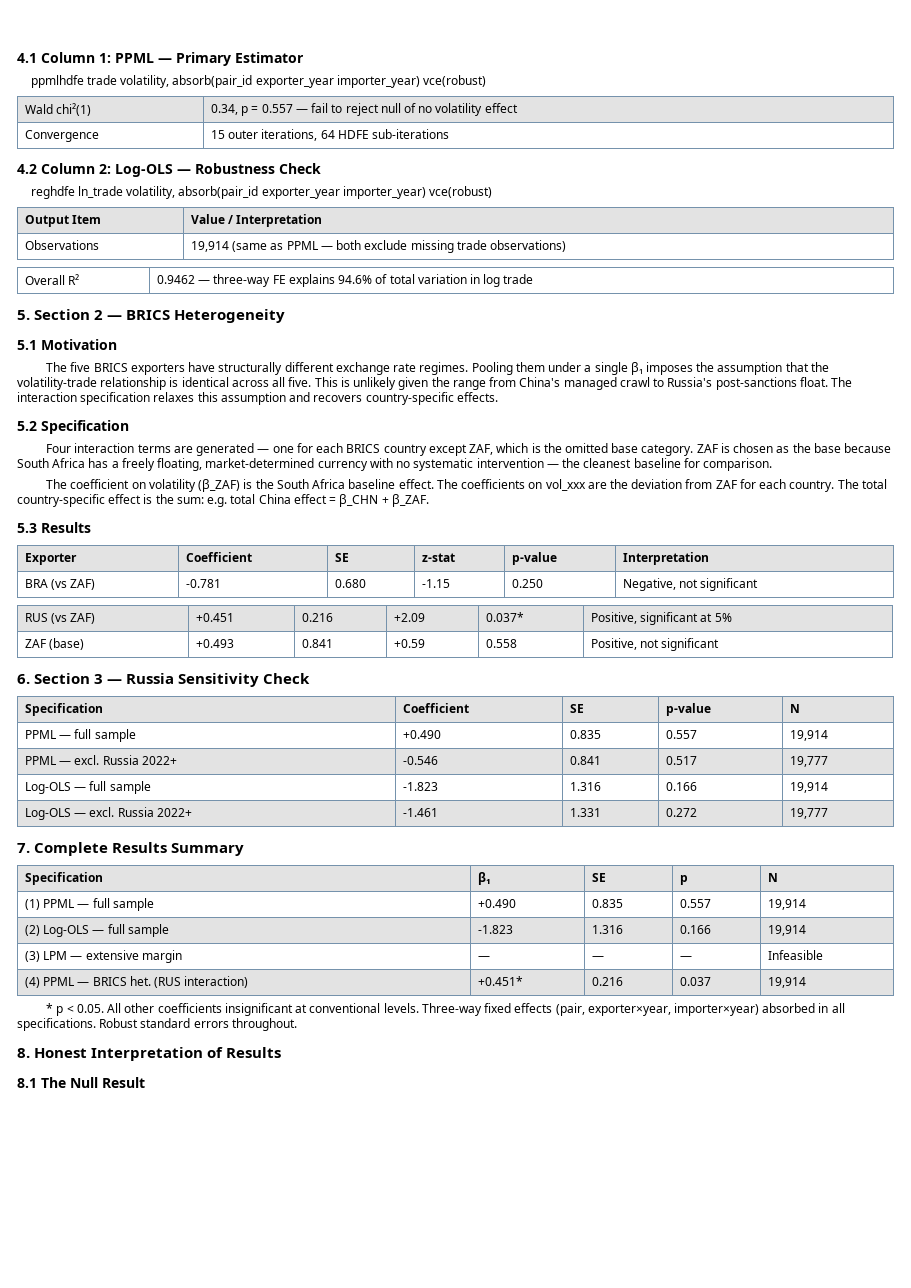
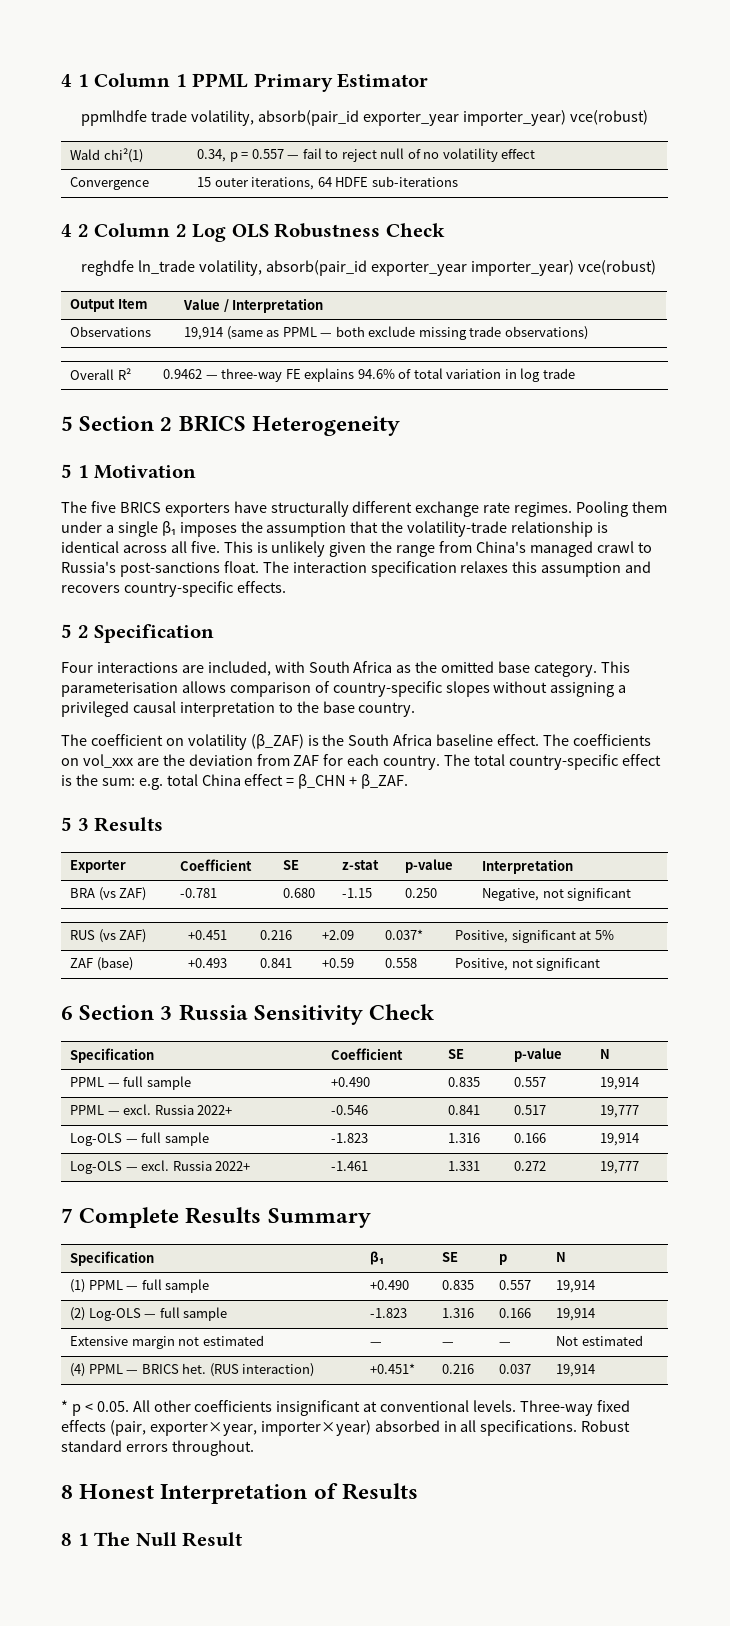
[17,52,172,63] 4.1 Column 1: PPML — -> [61,73,249,88] 4 1 Column 1 PPML
[17,163,191,177] 4.2 Column 2: Log-OLS — -> [61,223,269,242] 4 2 Column 2 Log OLS
[17,310,30,320] 5. -> [61,416,73,431] 5
[107,315,123,320] — -> (173, 424) none
[17,340,37,350] 5.1 -> [61,464,89,478] 5 1
[17,421,37,431] 5.2 -> [61,624,89,638] 5 2
[74,443,892,456] [17,458,773,471] interaction terms are generated — one for each BRICS country except ZAF, which is the omitted base category. ZAF is chosen as the base because South Africa has a freely floating, market-determined currency with no systematic intervention — the cleanest baseline for comparison. -> [96,661,630,677] [61,681,627,697] [61,701,416,717] interactions are included, with South Africa as the omitted base category. This parameterisation allows comparison of country-specific slopes without assigning a privileged causal interpretation to the base country.
[17,523,37,533] 5.3 -> [61,817,89,831] 5 3
[17,674,30,684] 6. -> [61,1006,73,1020] 6
[107,679,123,684] — -> (173, 1013) none
[17,843,30,853] 7. -> [61,1208,73,1223] 7
[24,950,139,962] (3) LPM — extensive -> [70,1336,129,1346] Extensive
(182, 956) none -> [178,1335,264,1346] not estimated
[767,950,823,960] Infeasible -> [556,1335,643,1346] Not estimated
[17,1048,30,1058] 8. -> [61,1485,73,1499] 8
[17,1078,37,1088] 8.1 -> [61,1533,89,1546] 8 1

